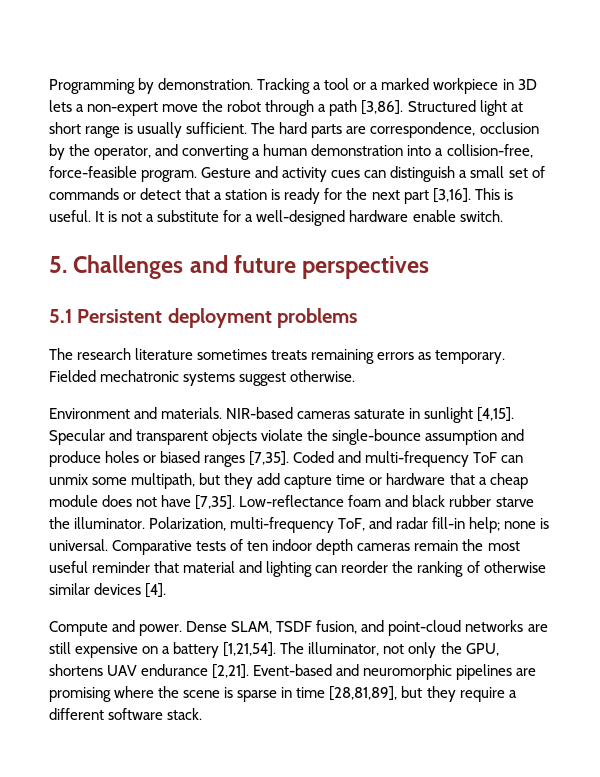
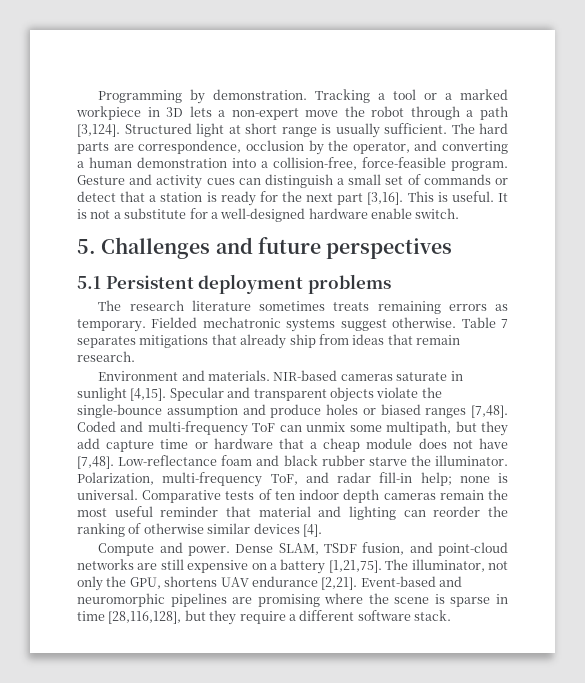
[361,100,404,115] [3,86]. -> [77,124,120,137] [3,124].
(356, 376) none -> [461,317,509,328] [77,334,460,349] [77,351,135,362] Table 7 separates mitigations that already ship from ideas that remain research.
[249,451,290,466] [7,35]. -> [471,405,508,418] [7,48].
[195,495,236,510] [7,35]. -> [77,456,114,469] [7,48].
[223,642,277,657] [1,21,54]. -> [328,560,382,573] [1,21,75].
[329,686,398,701] [28,81,89], -> [108,611,182,624] [28,116,128],

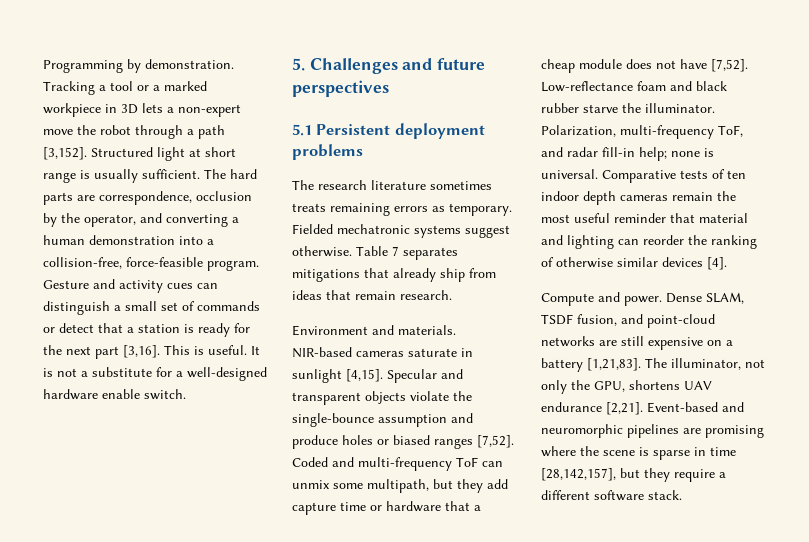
[77,124,120,137] [3,124]. -> [43,147,87,160] [3,152].
[471,405,508,418] [7,48]. -> [477,435,514,448] [7,52].
[77,456,114,469] [7,48]. -> [711,59,748,72] [7,52].
[328,560,382,573] [1,21,75]. -> [587,358,641,371] [1,21,83].
[108,611,182,624] [28,116,128], -> [541,468,616,481] [28,142,157],

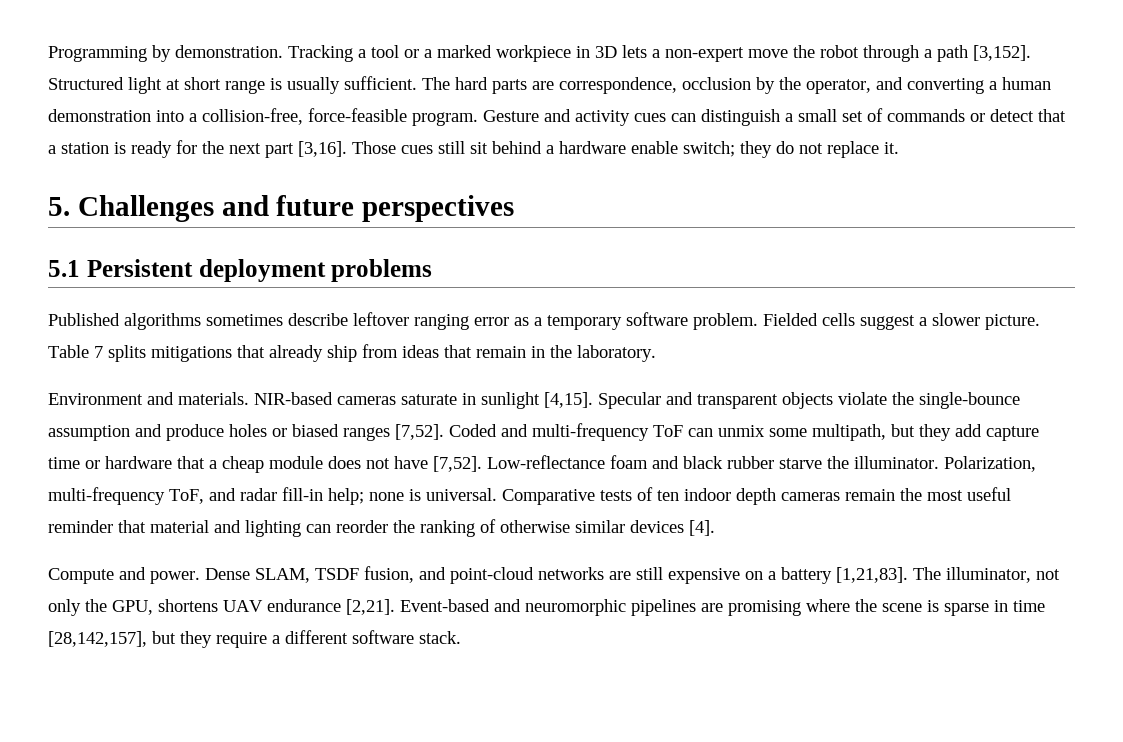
[164,345,260,355] [43,367,267,381] [43,389,186,400] This is useful. It is not a substitute for a well-designed hardware enable switch. -> [352,141,899,158] Those cues still sit behind a hardware enable switch; they do not replace it.
[292,180,492,190] [292,203,512,216] [292,224,510,238] [292,246,352,257] The research literature sometimes treats remaining errors as temporary. Fielded mechatronic systems suggest otherwise. -> [48,312,1040,330] Published algorithms sometimes describe leftover ranging error as a temporary software problem. Fielded cells suggest a slower picture.
[403,247,458,260] separates -> [108,345,146,362] splits
[400,290,452,300] research. -> [531,345,656,362] in the laboratory.

